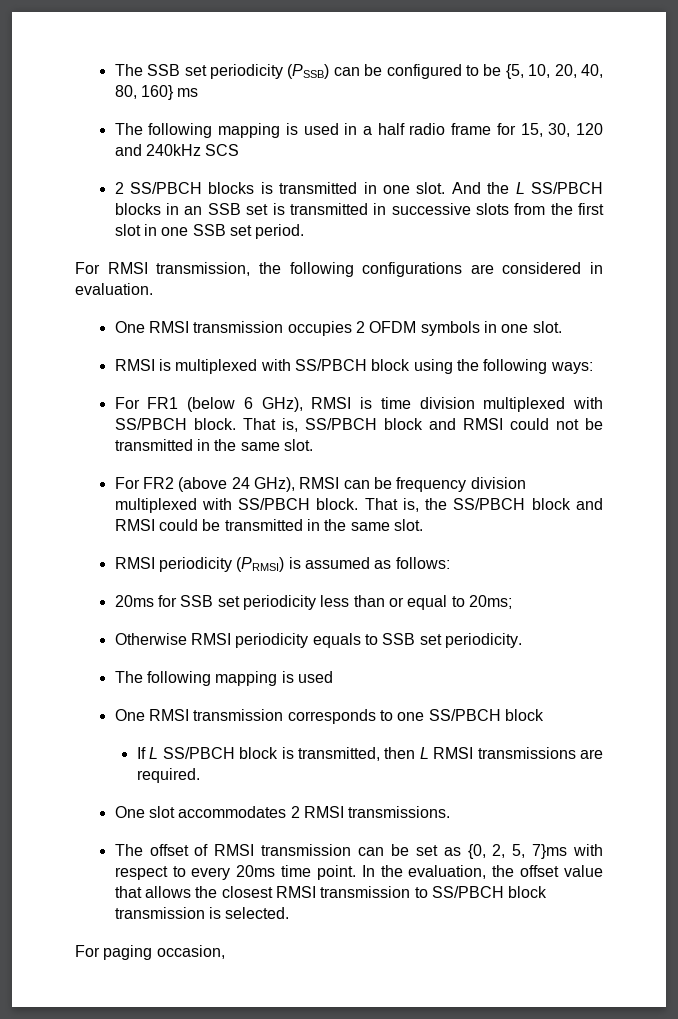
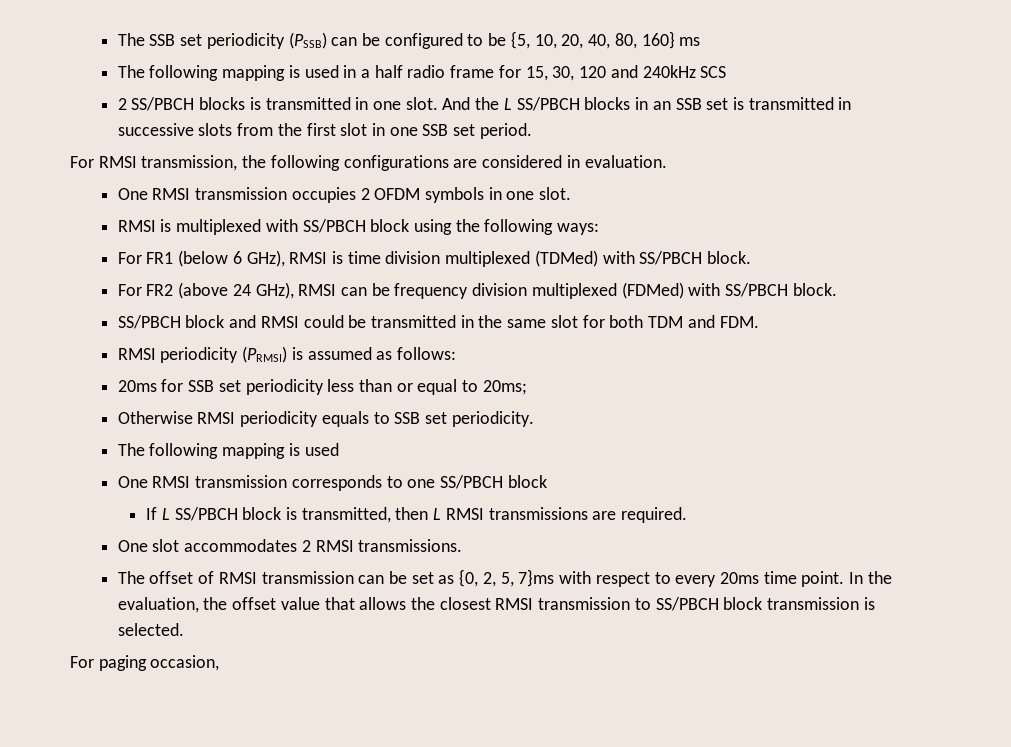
[573,397,603,409] [114,418,603,432] [114,439,313,451] with SS/PBCH block. That is, SS/PBCH block and RMSI could not be transmitted in the same slot. -> [534,250,752,267] (TDMed) with SS/PBCH block.
[201,498,448,512] with SS/PBCH block. That is, the -> [621,282,837,299] (FDMed) with SS/PBCH block. //
[393,519,423,531] slot. -> [550,315,759,328] slot for both TDM and FDM.

